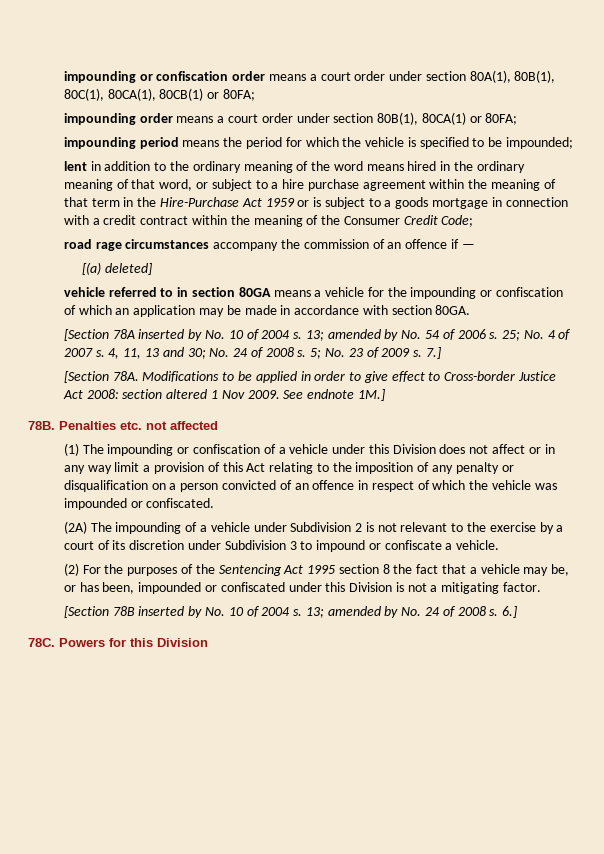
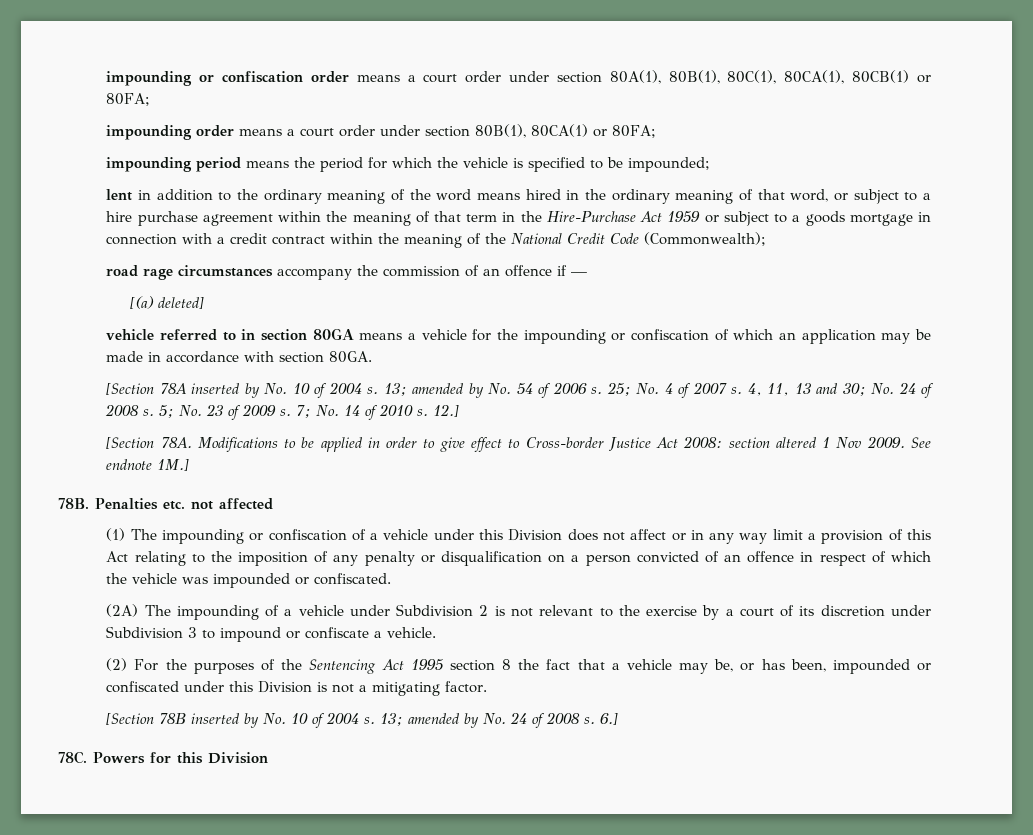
[313,197,322,207] is -> (719, 219) none
[343,215,474,227] Consumer Credit Code; -> [511,232,767,246] National Credit Code (Commonwealth);
[425,347,441,359] 7.] -> [296,404,460,420] 7; No. 14 of 2010 s. 12.]

